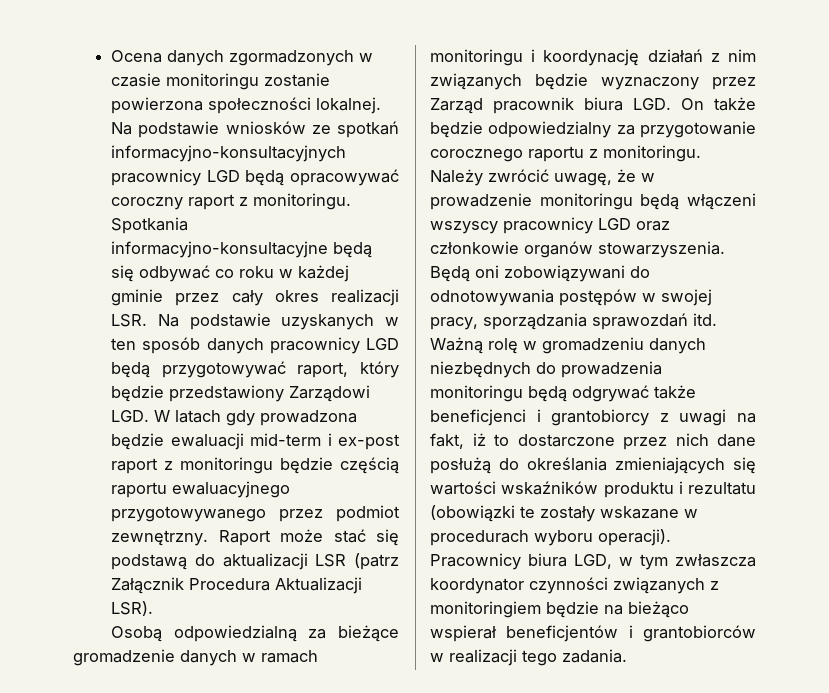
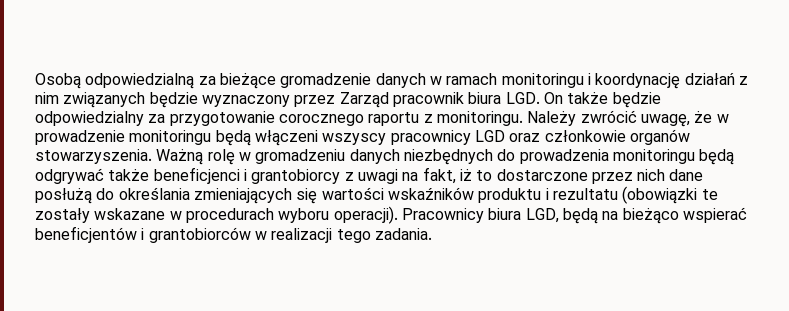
[111,50,374,66] [111,73,331,90] [111,97,382,114] [111,121,399,138] [111,145,347,162] [111,169,399,186] [111,193,352,210] [111,217,189,234] [111,241,373,258] [111,265,350,282] [111,289,399,306] [111,313,399,330] [111,337,399,354] [111,361,399,378] [111,385,371,402] [111,410,358,426] [111,433,400,450] [111,457,399,474] [111,481,291,498] [111,505,400,522] [111,529,400,546] [111,553,399,570] [111,577,363,594] [111,601,154,616] Ocena danych zgormadzonych w czasie monitoringu zostanie powierzona społeczności lokalnej. Na podstawie wniosków ze spotkań informacyjno-konsultacyjnych pracownicy LGD będą opracowywać coroczny raport z monitoringu. Spotkania informacyjno-konsultacyjne będą się odbywać co roku w każdej gminie przez cały okres realizacji LSR. Na podstawie uzyskanych w ten sposób danych pracownicy LGD będą przygotowywać raport, który będzie przedstawiony Zarządowi LGD. W latach gdy prowadzona będzie ewaluacji mid-term i ex-post raport z monitoringu będzie częścią raportu ewaluacyjnego przygotowywanego przez podmiot zewnętrzny. Raport może stać się podstawą do aktualizacji LSR (patrz Załącznik Procedura Aktualizacji LSR). // -> (35, 81) none
[430,265,650,282] [430,289,712,306] [430,313,717,330] Będą oni zobowiązywani do odnotowywania postępów w swojej pracy, sporządzania sprawozdań itd. -> (152, 156) none
[619,554,756,570] [430,577,719,594] [430,601,599,618] w tym zwłaszcza koordynator czynności związanych z monitoringiem będzie -> [562,208,598,224] będą
[430,625,497,642] wspierał -> [682,207,747,223] wspierać

